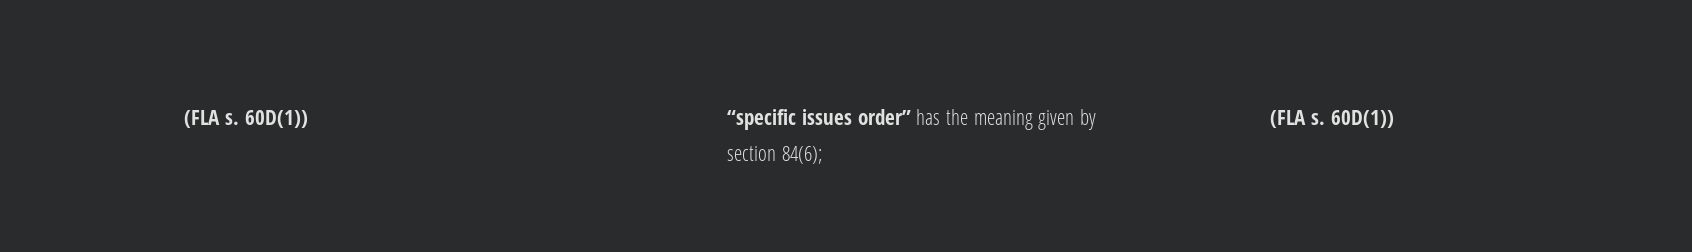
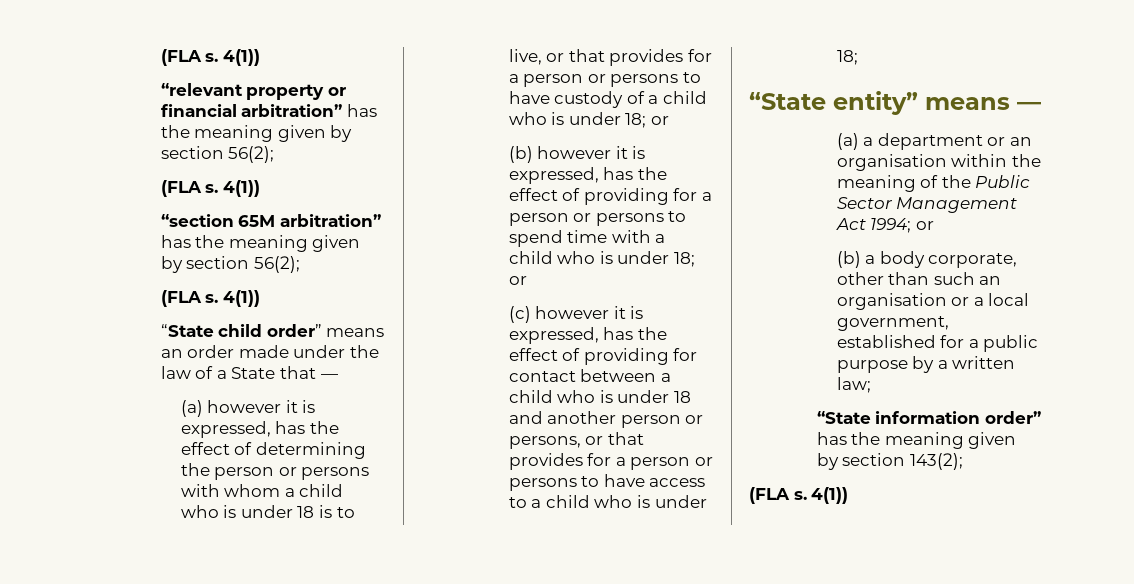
[184,110,308,128] [727,109,853,130] (FLA s. 60D(1)) // “specific issues -> [160,49,260,66] [160,83,346,100] [160,104,377,117] [160,125,353,142] [160,146,275,163] [160,180,260,197] [160,214,381,227] [160,235,361,252] [160,256,300,273] [160,290,260,307] [160,324,385,337] [160,345,380,358] [160,366,338,379] [180,400,316,417] [180,421,339,438] [180,442,366,459] [180,463,370,480] [180,484,344,497] [180,505,355,518] [508,49,712,66] [508,72,701,87] [508,91,707,108] [508,112,669,128] [508,146,646,163] [508,167,667,184] [508,188,712,205] [508,211,687,226] [508,230,666,247] [508,251,695,267] [508,276,527,285] [508,306,644,323] [508,327,667,344] [508,348,698,365] [508,369,671,382] [508,390,691,403] [508,411,704,428] [508,432,644,449] [508,453,713,470] [508,474,706,491] [508,495,707,508] [836,50,858,65] [749,91,1041,115] [836,133,1032,150] [836,154,1041,171] [836,175,1031,192] [836,197,1018,213] [835,218,934,233] [836,251,1018,268] [836,272,1002,285] [836,293,1030,310] [836,316,949,331] [836,335,1039,352] [836,356,1016,373] [836,377,871,393] [816,411,981,424] (FLA s. 4(1)) // “relevant property or financial arbitration” has the meaning given by section 56(2); // (FLA s. 4(1)) // “section 65M arbitration” has the meaning given by section 56(2); // (FLA s. 4(1)) // “State child order” means an order made under the law of a State that — // (a) however it is expressed, has the effect of determining the person or persons with whom a child who is under 18 is to live, or that provides for a person or persons to have custody of a child who is under 18; or // (b) however it is expressed, has the effect of providing for a person or persons to spend time with a child who is under 18; or // (c) however it is expressed, has the effect of providing for contact between a child who is under 18 and another person or persons, or that provides for a person or persons to have access to a child who is under 18; // “State entity” means — // (a) a department or an organisation within the meaning of the Public Sector Management Act 1994; or // (b) a body corporate, other than such an organisation or a local government, established for a public purpose by a written law; // “State information
[782,146,823,164] [1270,110,1394,128] 84(6); // (FLA s. 60D(1)) -> [909,453,963,470] [749,487,849,504] 143(2); // (FLA s. 4(1))

